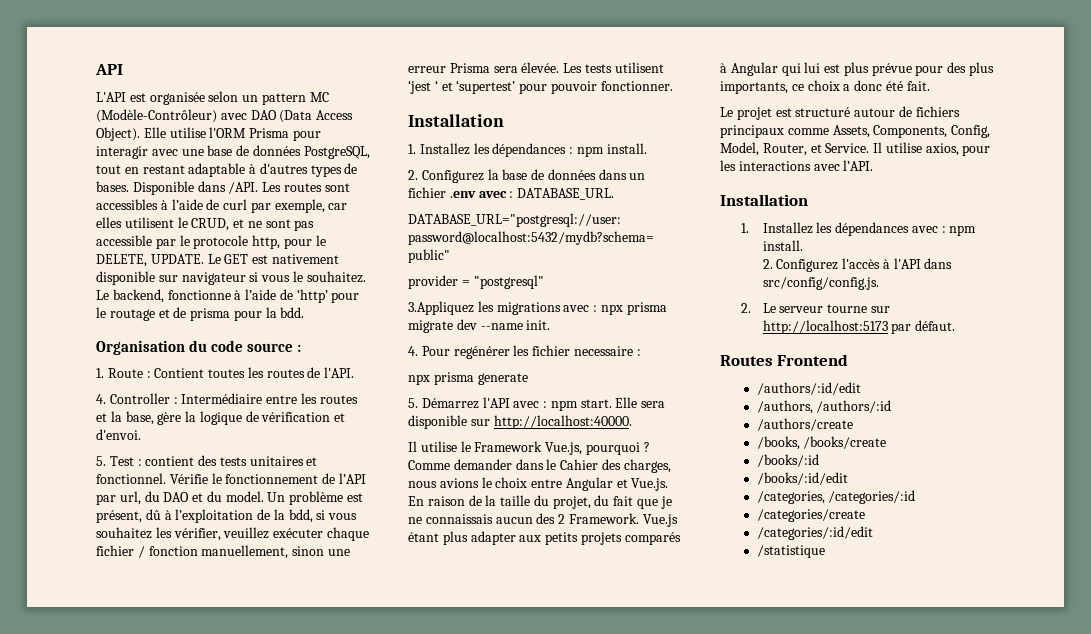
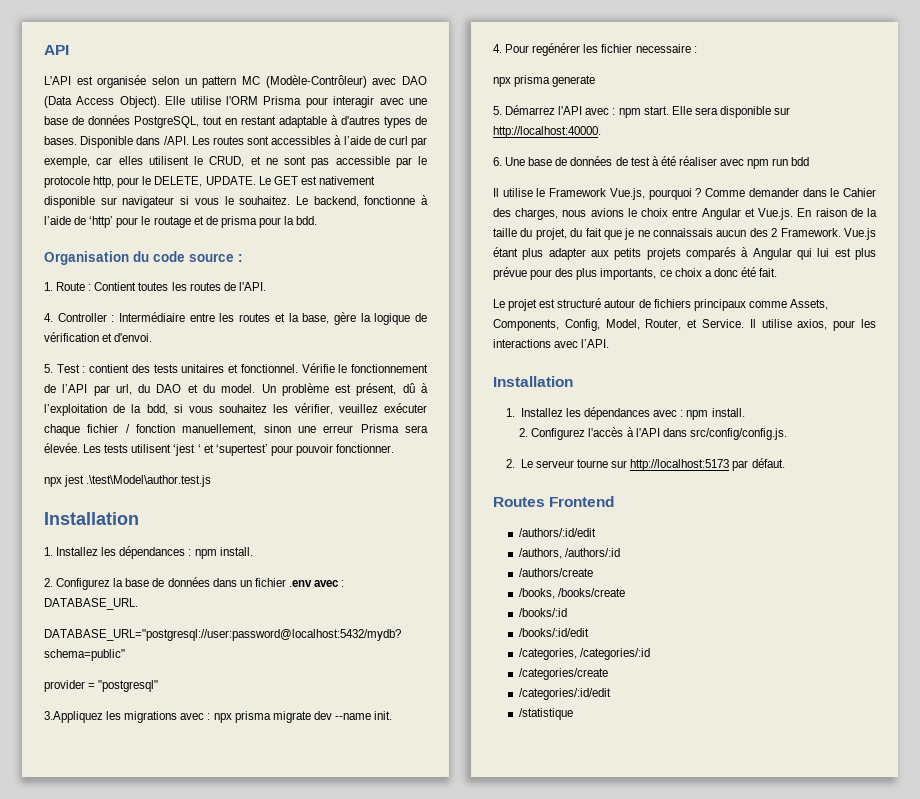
(673, 86) none -> [44,475,212,487] // npx jest .\test\Model\author.test.js
(632, 422) none -> [493,156,810,169] // 6. Une base de données de test à été réaliser avec npm run bdd

